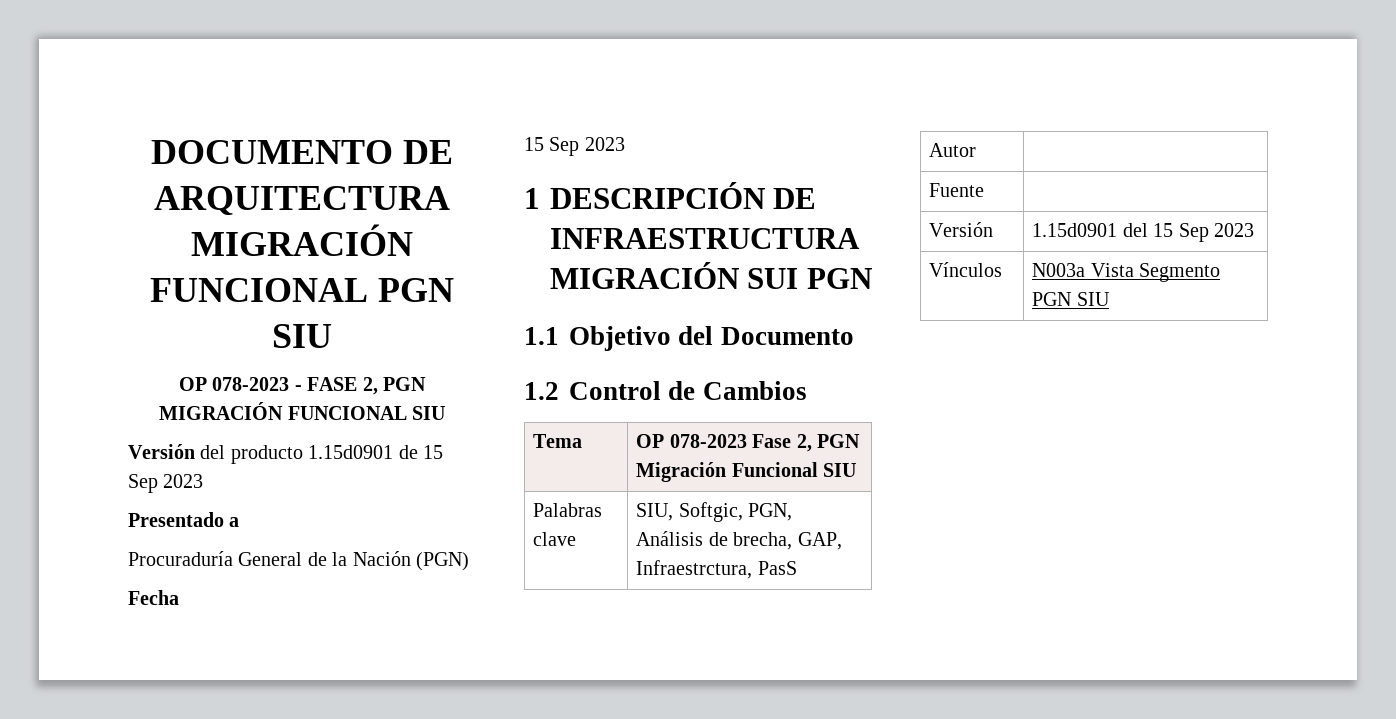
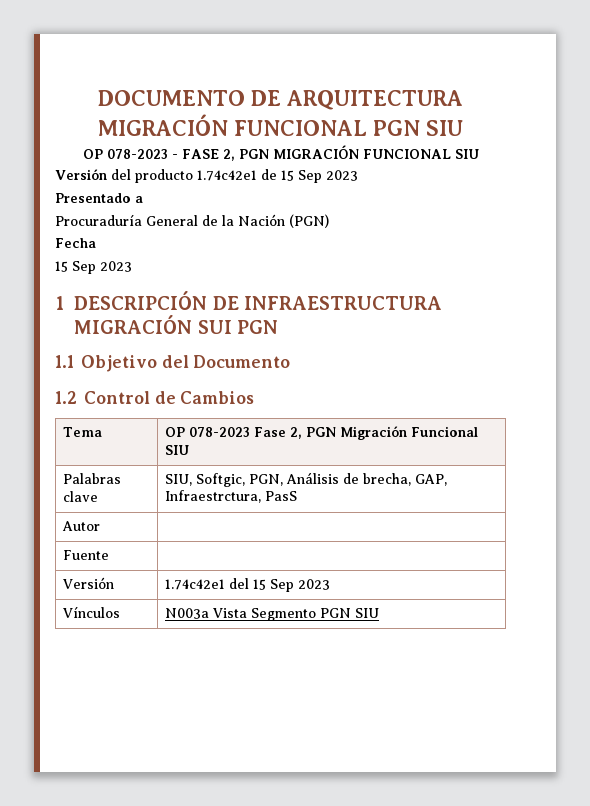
[308,445,394,459] 1.15d0901 -> [197,170,257,181] 1.74c42e1
[1032,223,1118,237] 1.15d0901 -> [164,579,225,590] 1.74c42e1

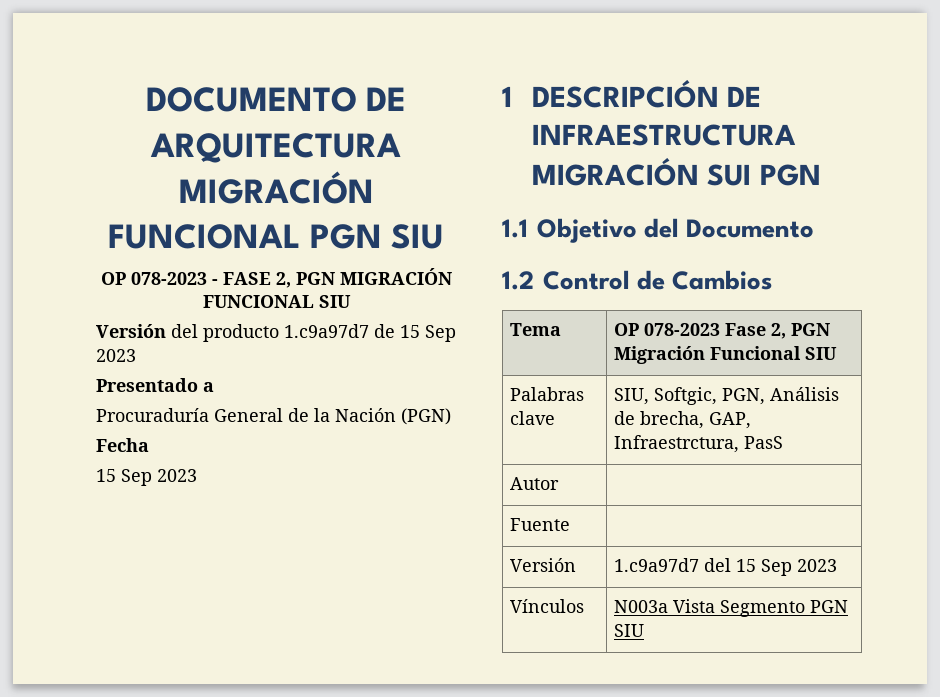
[197,170,257,181] 1.74c42e1 -> [284,324,369,338] 1.c9a97d7
[164,579,225,590] 1.74c42e1 -> [613,558,699,572] 1.c9a97d7

